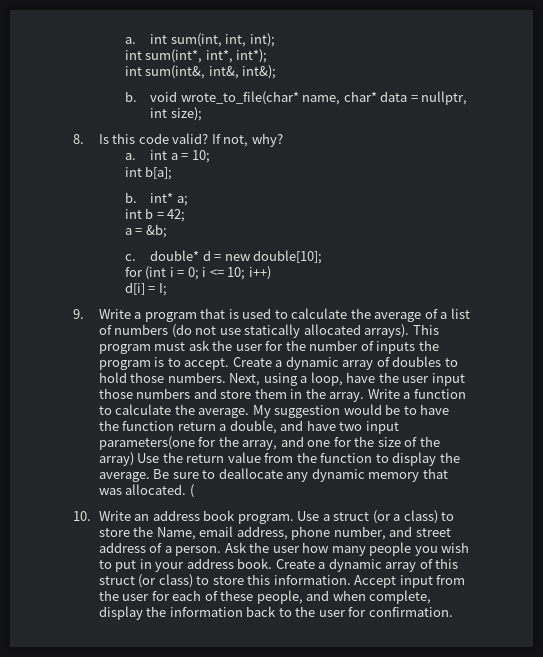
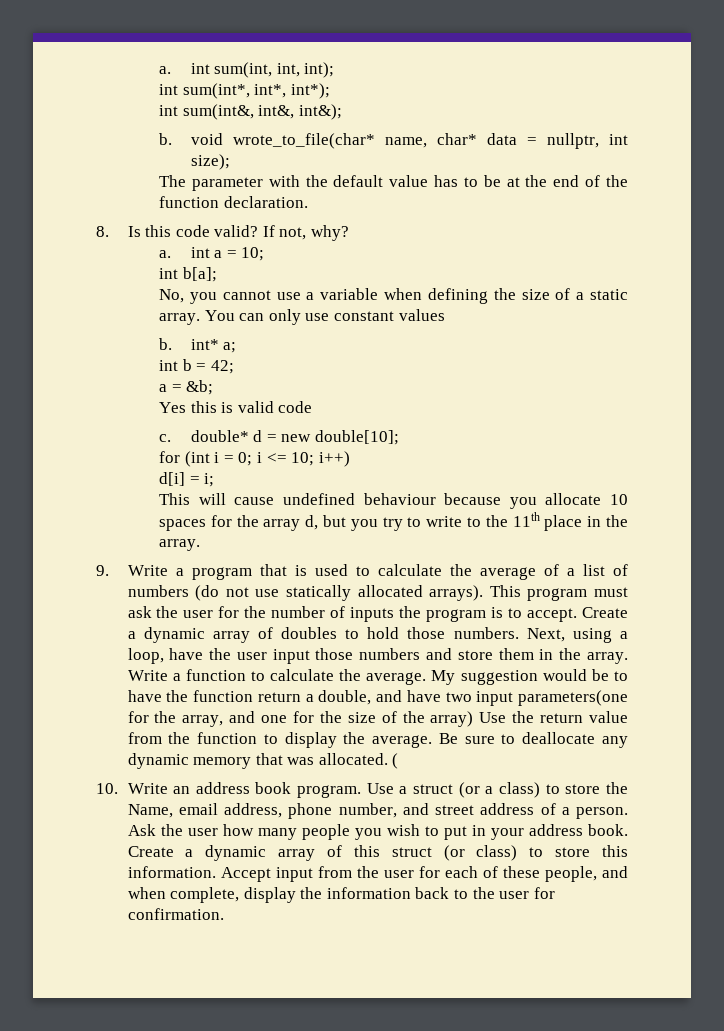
(202, 114) none -> [159,175,628,191] [159,196,308,208] // The parameter with the default value has to be at the end of the function declaration.
(173, 173) none -> [159,288,628,304] [159,309,445,325] // No, you cannot use a variable when defining the size of a static array. You can only use constant values
(167, 231) none -> [159,401,313,413] // Yes this is valid code
[158,283,167,296] I; -> [204,473,215,487] [159,493,628,509] [159,512,628,531] [159,539,201,551] i; // This will cause undefined behaviour because you allocate 10 spaces for the array d, but you try to write to the 11th place in the array.

